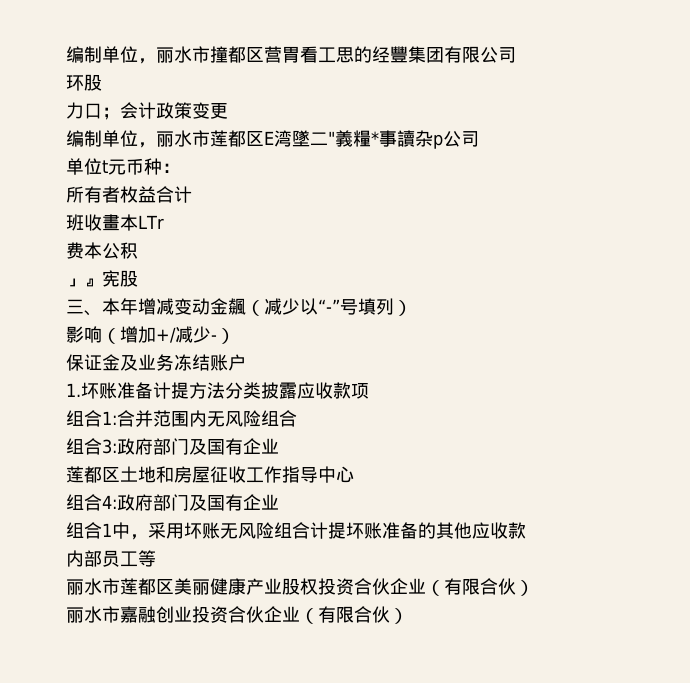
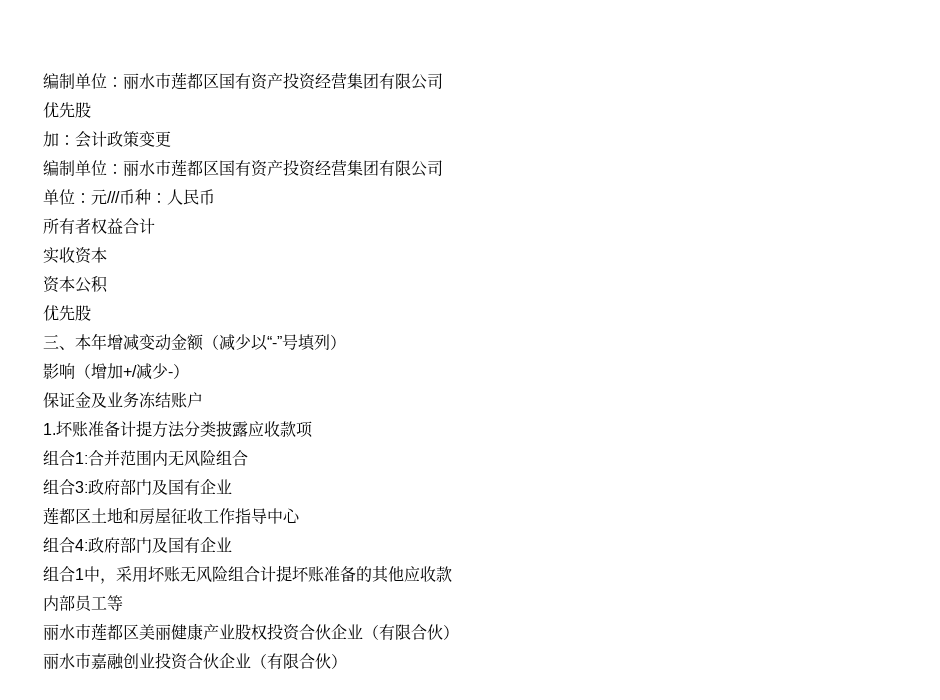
[66,46,516,64] [66,74,102,91] [66,102,120,120] 编制单位，丽水市撞都区营胃看工思的经豐集团有限公司 // 环股 // 力口； -> [43,72,443,90] [43,102,91,118] [43,131,75,147] 编制单位：丽水市莲都区国有资产投资经营集团有限公司 // 优先股 // 加：
[138,130,443,149] ，丽水市莲都区E湾墜二"義糧*事讀杂p -> [107,159,411,177] ：丽水市莲都区国有资产投资经营集团有限
[102,159,126,175] t元 -> [75,189,120,205] ：元///
(180, 168) none -> [167,189,215,205] 人民币
[120,186,138,203] 枚 -> [91,218,107,234] 权
[66,214,164,231] [66,242,84,259] 班收畫本LTr // 费 -> [43,247,107,264] [43,276,60,293] 实收资本 // 资
[66,270,120,287] 」』宪 -> [43,305,75,321] 优先
[228,298,246,315] 飆 -> [187,334,204,351] 额

